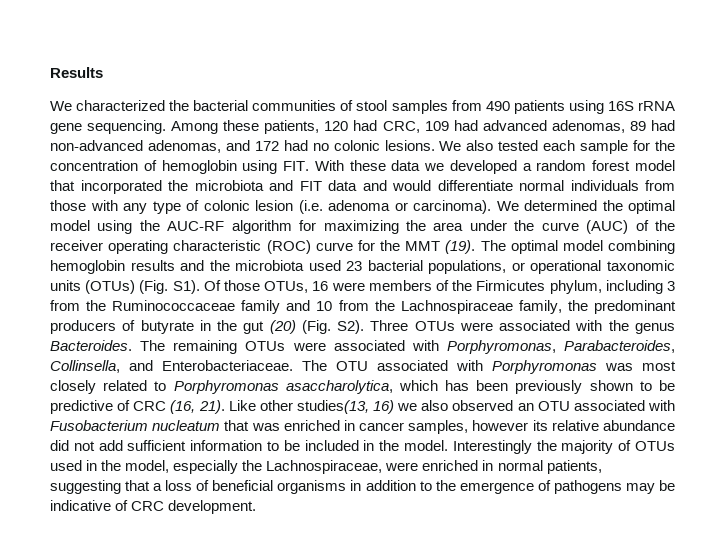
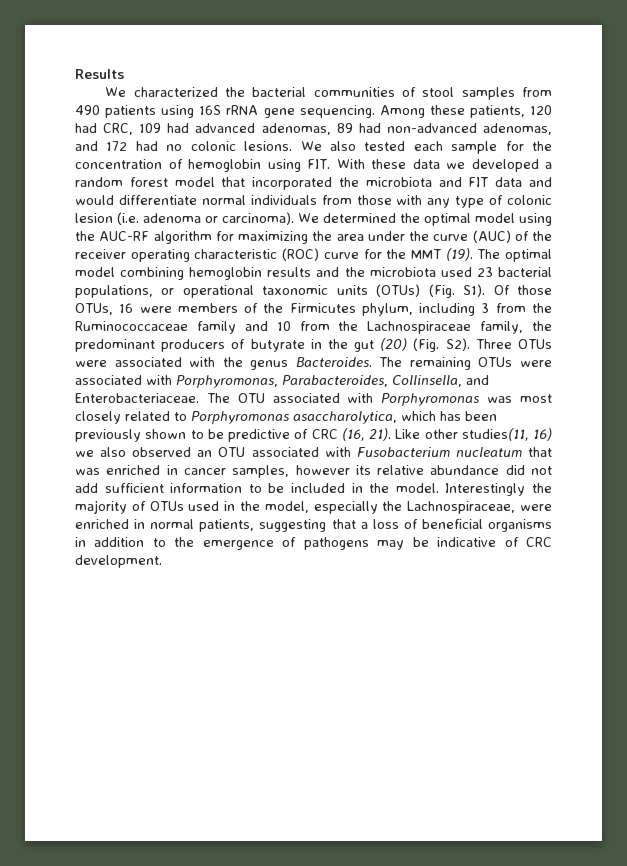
[296,400,369,414] studies(13, -> [461,428,529,441] studies(11,

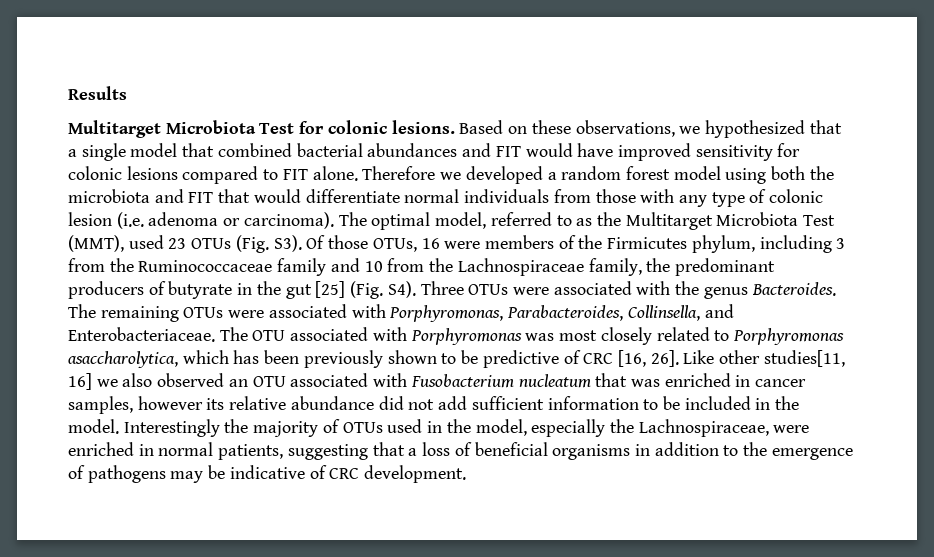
[105,87,552,100] [75,105,552,118] [75,123,552,135] [75,141,552,154] [75,159,440,172] We characterized the bacterial communities of stool samples from 490 patients using 16S rRNA gene sequencing. Among these patients, 120 had CRC, 109 had advanced adenomas, 89 had non-advanced adenomas, and 172 had no colonic lesions. We also tested each sample for the concentration of hemoglobin using FIT. With these data -> [68,120,842,138] [68,143,801,161] [68,166,436,184] Multitarget Microbiota Test for colonic lesions. Based on these observations, we hypothesized that a single model that combined bacterial abundances and FIT would have improved sensitivity for colonic lesions compared to FIT alone. Therefore
[221,177,333,190] that incorporated -> [725,166,806,184] using both
[495,177,553,187] data and -> [218,189,251,203] that
[298,213,552,226] [75,230,552,244] [75,248,552,262] [75,267,552,280] [75,284,486,298] We determined the optimal model using the AUC-RF algorithm for maximizing the area under the curve (AUC) of the receiver operating characteristic (ROC) curve for the MMT (19). The optimal model combining hemoglobin results and the microbiota used 23 bacterial populations, or operational taxonomic units (OTUs) (Fig. S1). -> [338,212,836,230] [68,235,302,253] The optimal model, referred to as the Multitarget Microbiota Test (MMT), used 23 OTUs (Fig. S3).
[380,338,470,352] (20) (Fig. S2). -> [315,281,416,299] [25] (Fig. S4).
[341,428,552,441] (16, 21). Like other studies(11, 16) -> [617,350,845,367] [68,373,92,390] [16, 26]. Like other studies[11, 16]

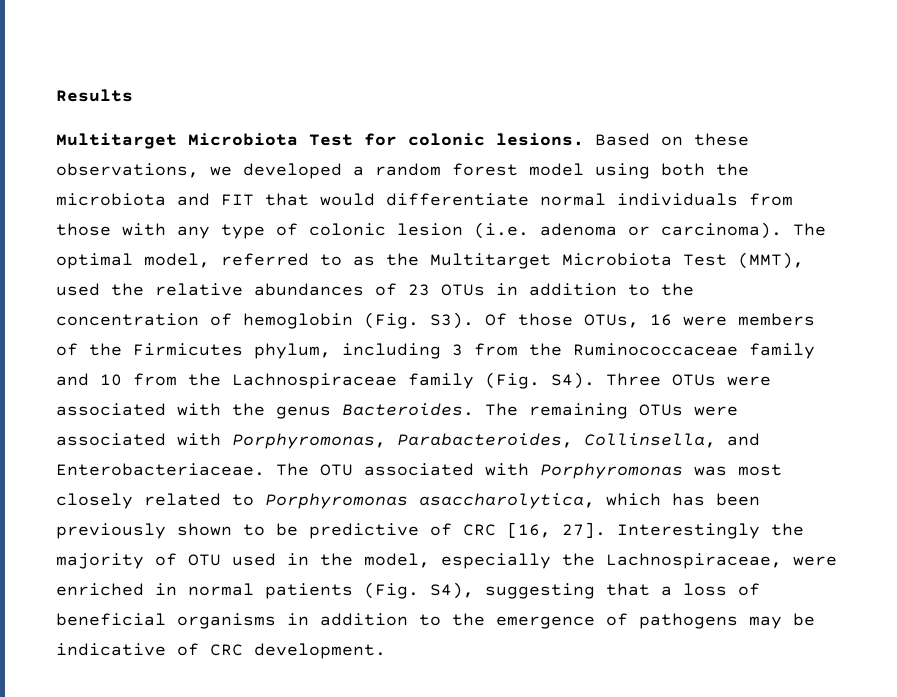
[704,120,842,138] [68,143,801,161] [68,166,462,184] hypothesized that a single model that combined bacterial abundances and FIT would have improved sensitivity for colonic lesions compared to FIT alone. Therefore we -> (232, 171) none
[168,238,232,249] 23 OTUs -> [111,283,694,296] [56,313,353,329] the relative abundances of 23 OTUs in addition to the concentration of hemoglobin
[588,258,775,276] [68,281,346,299] family, the predominant producers of butyrate in the gut [25] -> [408,373,474,389] family
[650,350,845,367] [68,373,807,390] [68,396,800,414] [68,419,119,434] 26]. Like other studies[11, 16] we also observed an OTU associated with Fusobacterium nucleatum that was enriched in cancer samples, however its relative abundance did not add sufficient information to be included in the model. -> [562,522,606,538] 27].
[342,422,383,433] OTUs -> [188,554,221,566] OTU
[218,444,284,460] patients, -> [265,582,474,599] patients (Fig. S4),

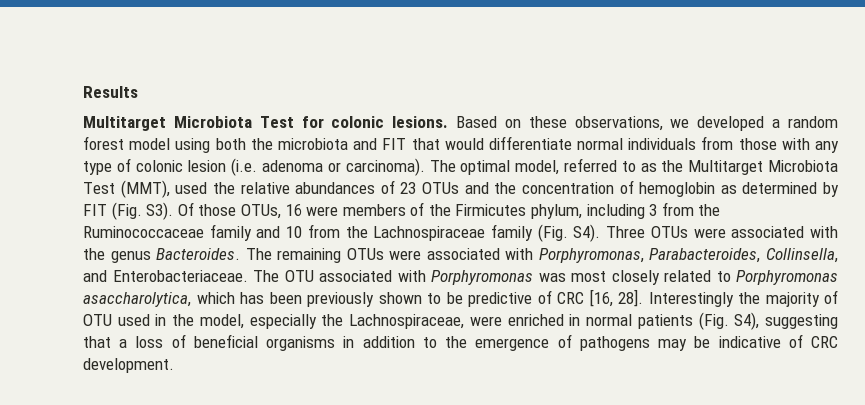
[496,283,650,296] in addition to -> [464,182,489,194] and
(353, 321) none -> [720,182,839,197] [83,204,107,216] as determined by FIT
[562,522,606,538] 27]. -> [618,289,643,307] 28].

